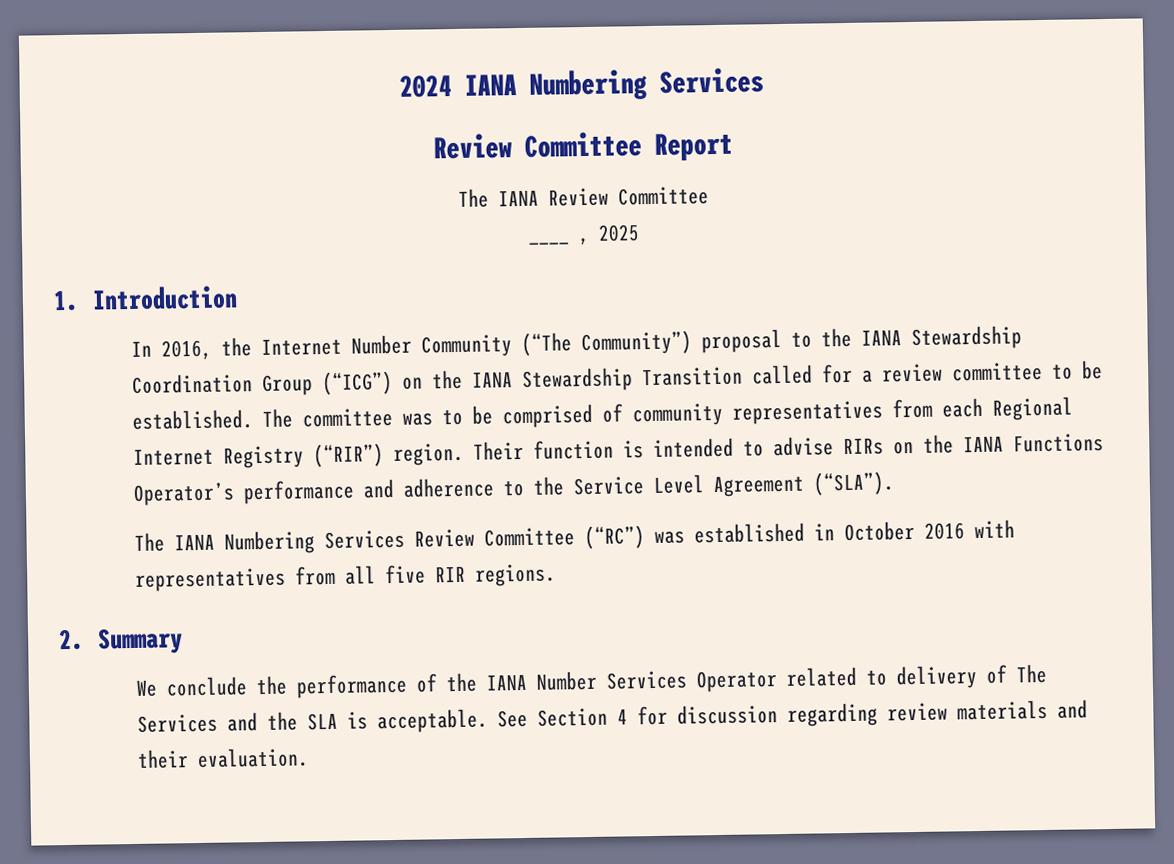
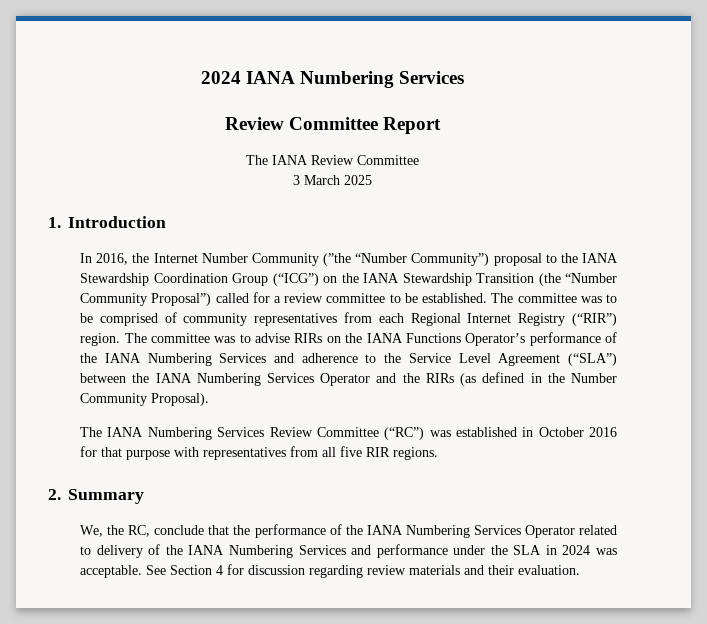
[529,237,590,246] ____ , -> [293,175,340,185] 3 March
[521,332,573,356] (“The -> [323,253,408,266] (”the “Number
(744, 376) none -> [538,273,617,286] [80,293,212,306] (the “Number Community Proposal”)
[473,437,735,461] Their function is intended -> [124,333,236,343] The committee was
(356, 492) none -> [605,332,617,343] [80,353,267,366] of the IANA Numbering Services
[813,471,895,496] (“SLA”). -> [568,353,617,366] [80,372,617,386] [80,393,210,406] (“SLA”) between the IANA Numbering Services Operator and the RIRs (as defined in the Number Community Proposal).
(966, 531) none -> [80,446,171,460] for that purpose
[136,676,249,697] We conclude -> [80,525,230,537] We, the RC, conclude that
[536,670,598,691] Number -> [405,525,470,538] Numbering
[1016,663,1048,684] [137,711,369,733] The Services and the SLA is -> [165,544,617,558] the IANA Numbering Services and performance under the SLA in 2024 was

